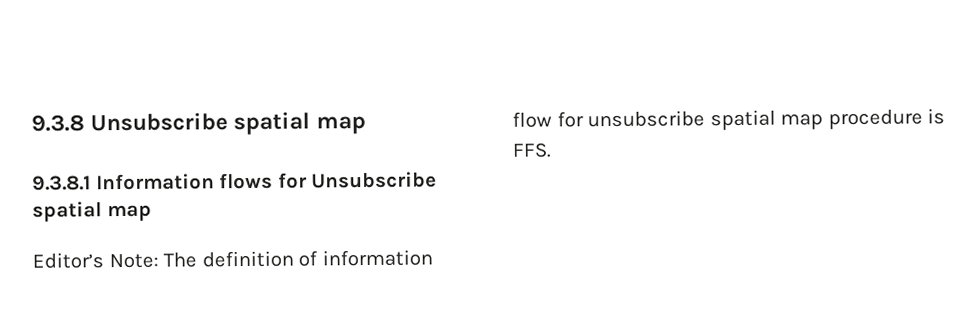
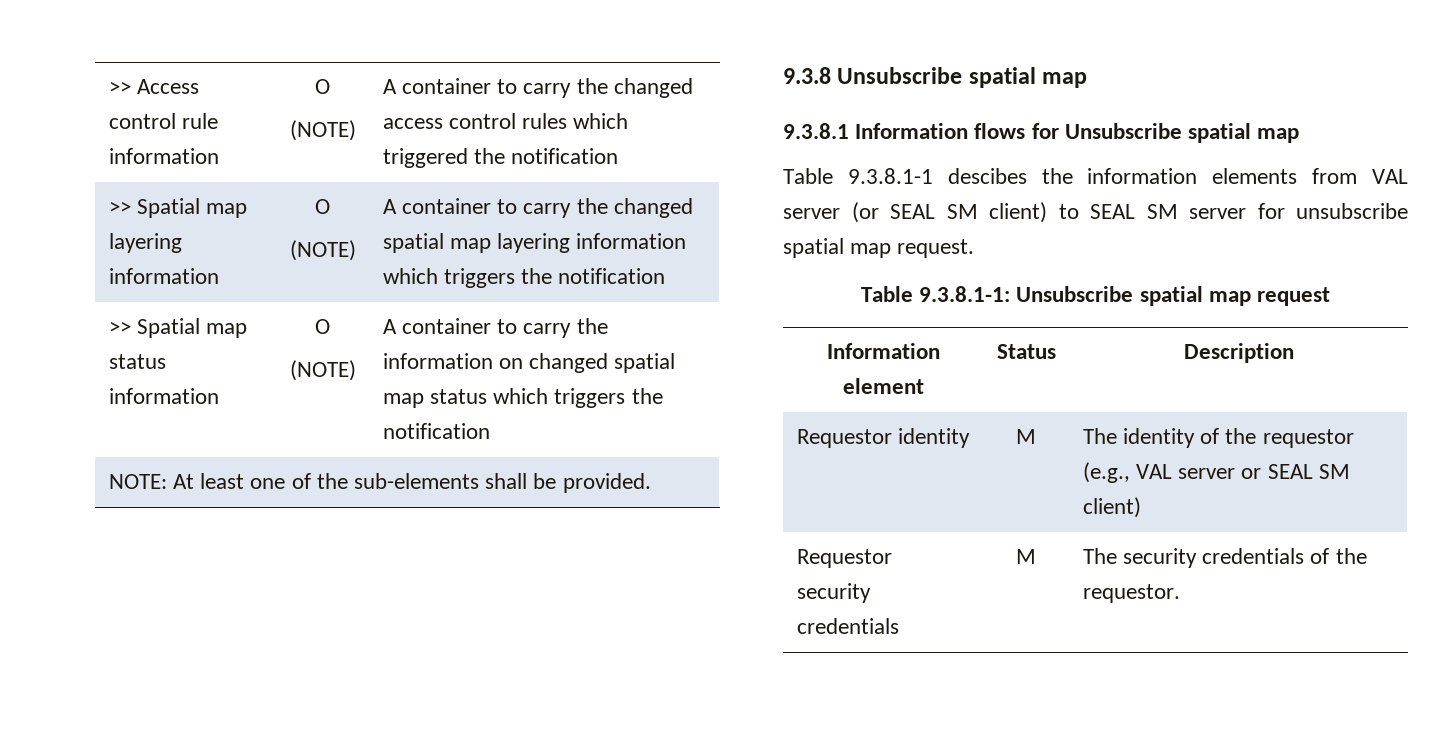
(31, 123) none -> [108,79,199,94] [108,113,218,129] [108,148,219,164] [315,79,330,94] [289,120,356,141] [382,78,693,98] [382,113,629,129] [382,148,619,168] [108,198,248,218] [108,233,182,253] [108,268,219,284] [315,199,330,214] [289,240,356,261] [382,198,693,218] [382,233,687,253] [382,268,666,288] [108,318,248,338] [108,354,166,369] [108,388,219,404] [315,319,330,334] [289,360,356,381] [382,318,608,338] [382,353,676,373] [382,388,663,408] [382,423,490,439] [108,473,651,493] >> Access control rule information | O // (NOTE) | A container to carry the changed access control rules which triggered the notification // >> Spatial map layering information | O // (NOTE) | A container to carry the changed spatial map layering information which triggers the notification // >> Spatial map status information | O // (NOTE) | A container to carry the information on changed spatial map status which triggers the notification // NOTE: At least one of the sub-elements shall be provided. //
[32,249,433,269] [512,108,946,131] [512,142,551,158] Editor’s Note: The definition of information flow for unsubscribe spatial map procedure is FFS. -> [783,168,1408,184] [783,202,1408,223] [783,238,975,258] [860,286,1331,306] [826,343,940,359] [842,378,924,394] [996,344,1056,359] [1183,343,1294,363] [796,428,970,448] [1016,429,1036,444] [1082,428,1354,448] [1082,462,1350,483] [1082,497,1141,518] [796,549,892,568] [796,583,871,603] [796,618,899,634] [1016,549,1036,564] [1082,548,1367,568] [1082,584,1180,603] Table 9.3.8.1-1 descibes the information elements from VAL server (or SEAL SM client) to SEAL SM server for unsubscribe spatial map request. // Table 9.3.8.1-1: Unsubscribe spatial map request // Information element | Status | Description // Requestor identity | M | The identity of the requestor (e.g., VAL server or SEAL SM client) // Requestor security credentials | M | The security credentials of the requestor.

